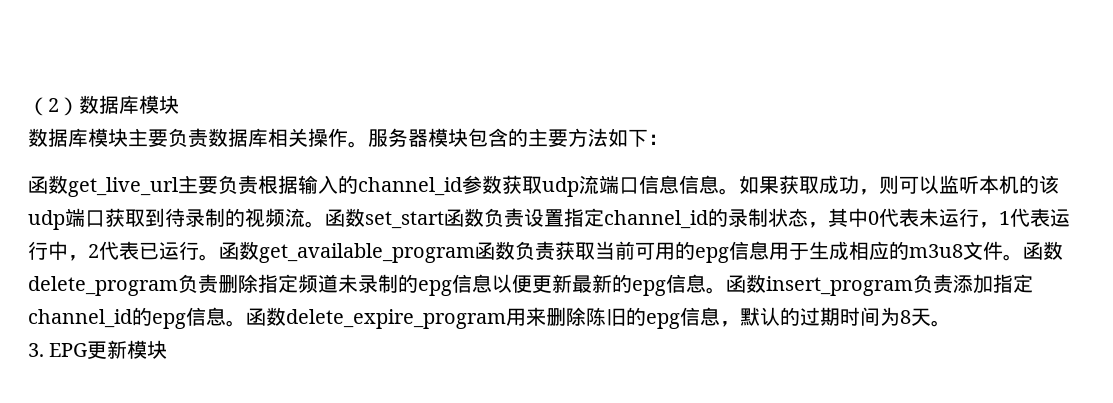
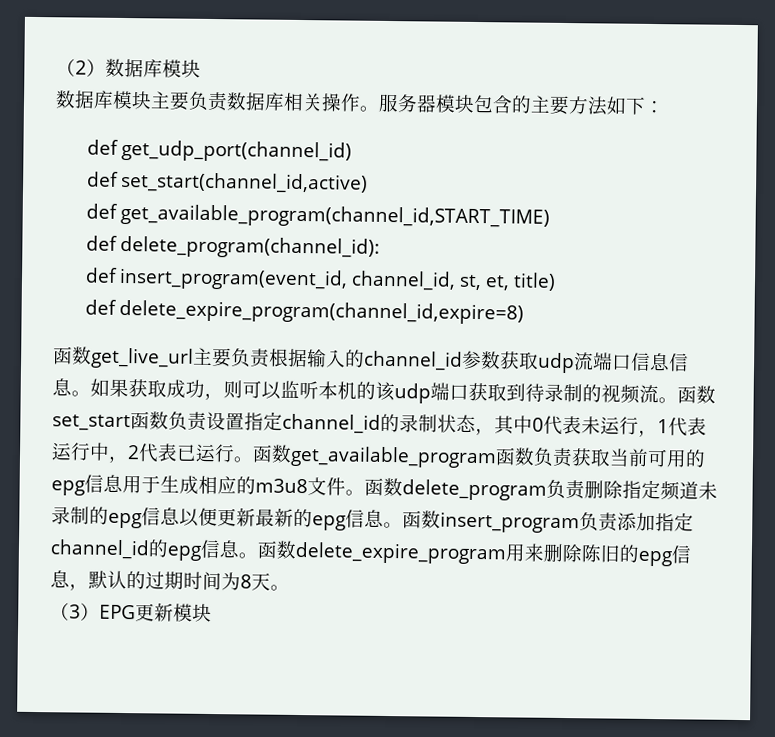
(668, 139) none -> [87,139,353,163] [87,171,369,194] [86,203,551,229] [86,235,381,259] [85,267,557,291] [85,299,525,325] // def get_udp_port(channel_id) // def set_start(channel_id,active) // def get_available_program(channel_id,START_TIME) // def delete_program(channel_id): // def insert_program(event_id, channel_id, st, et, title) // def delete_expire_program(channel_id,expire=8)
[28,343,44,357] 3. -> [50,602,100,621] （3）

